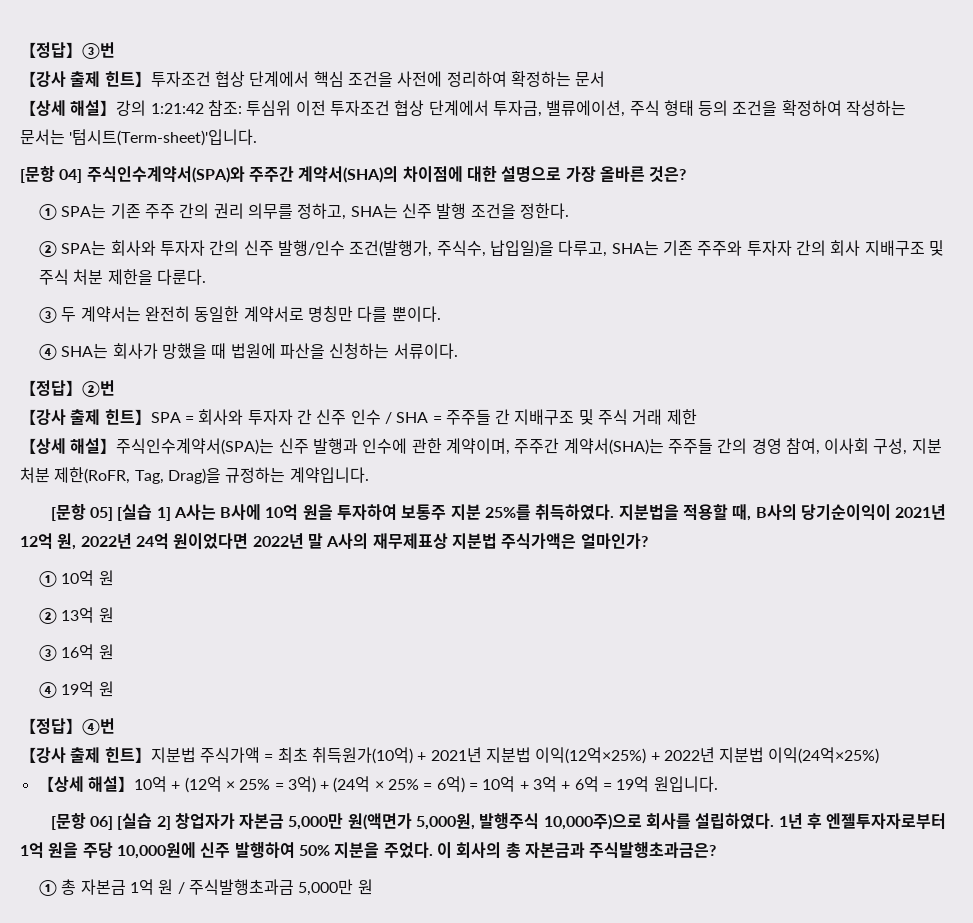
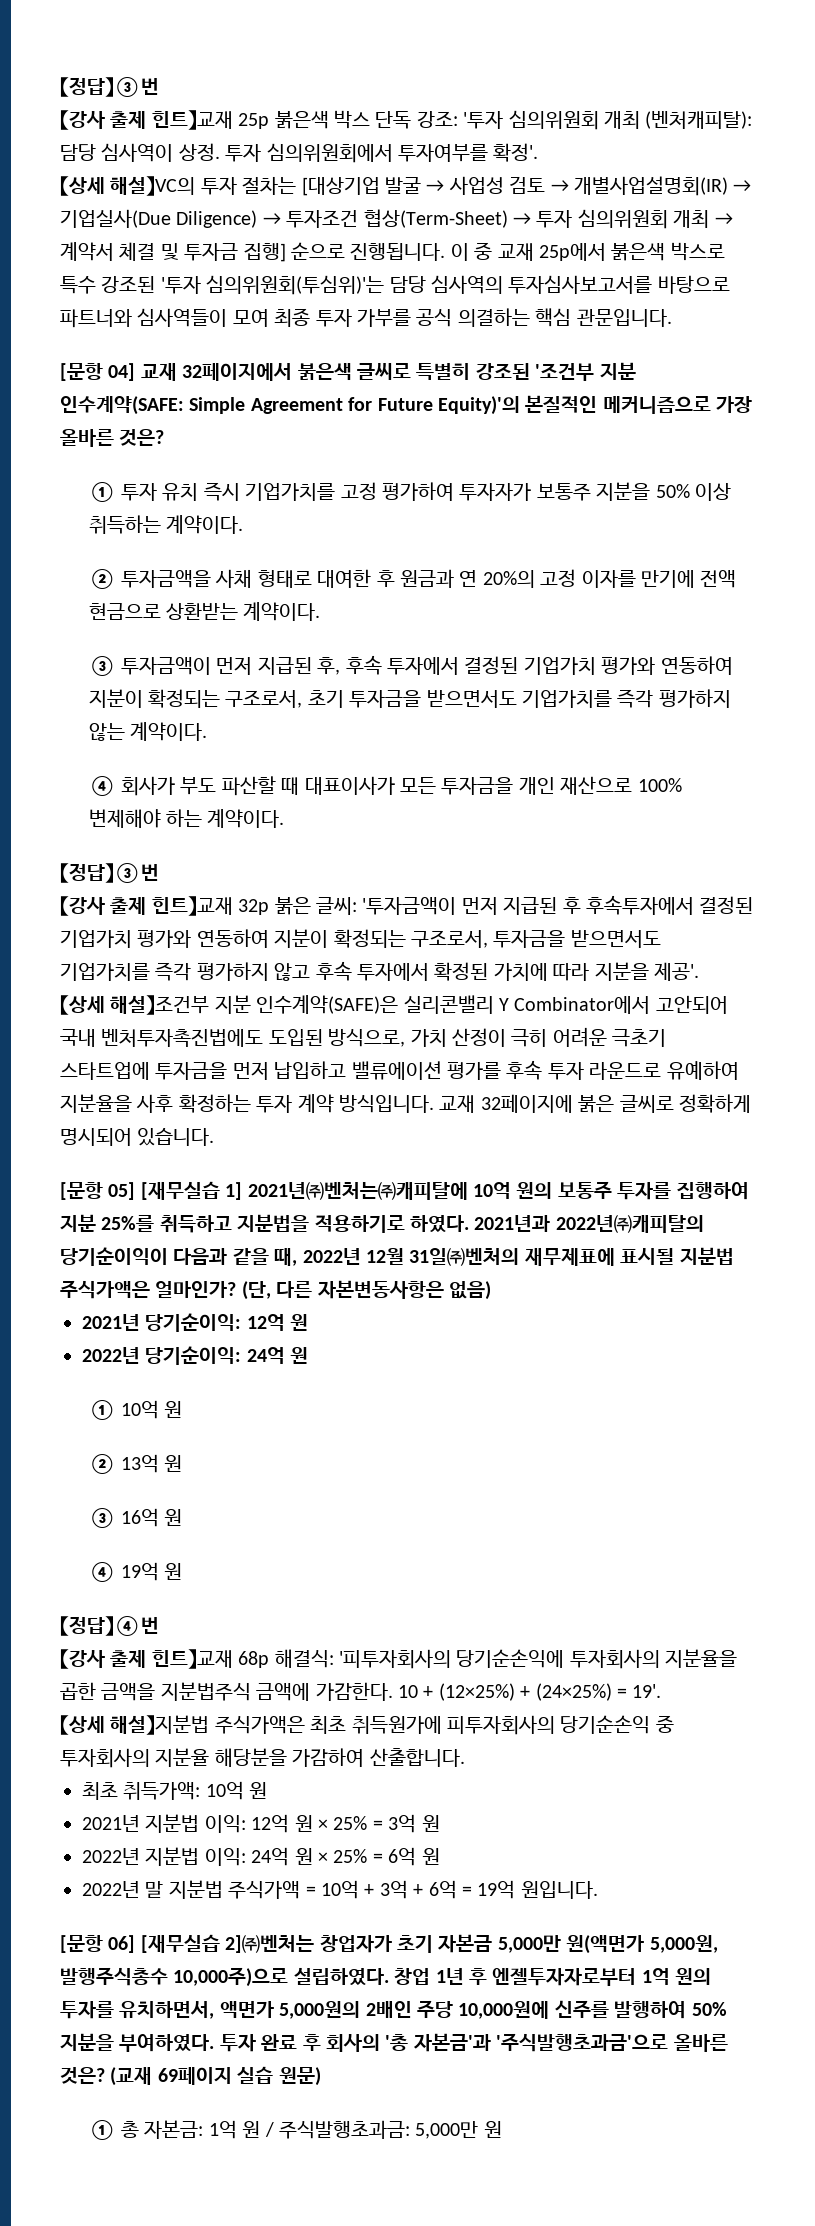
[20,42,115,59] [20,71,606,87] [20,100,907,117] [20,129,258,146] [20,166,687,183] [39,203,570,220] [39,240,944,257] [39,269,207,285] [39,306,441,323] [39,343,458,360] [20,380,115,397] [20,409,697,425] [20,438,942,455] [20,467,369,484] [50,504,947,521] [20,533,648,550] 【정답】③번 // 【강사 출제 힌트】투자조건 협상 단계에서 핵심 조건을 사전에 정리하여 확정하는 문서 // 【상세 해설】강의 1:21:42 참조: 투심위 이전 투자조건 협상 단계에서 투자금, 밸류에이션, 주식 형태 등의 조건을 확정하여 작성하는 문서는 '텀시트(Term-sheet)'입니다. // [문항 04] 주식인수계약서(SPA)와 주주간 계약서(SHA)의 차이점에 대한 설명으로 가장 올바른 것은? // ① SPA는 기존 주주 간의 권리 의무를 정하고, SHA는 신주 발행 조건을 정한다. // ② SPA는 회사와 투자자 간의 신주 발행/인수 조건(발행가, 주식수, 납입일)을 다루고, SHA는 기존 주주와 투자자 간의 회사 지배구조 및 주식 처분 제한을 다룬다. // ③ 두 계약서는 완전히 동일한 계약서로 명칭만 다를 뿐이다. // ④ SHA는 회사가 망했을 때 법원에 파산을 신청하는 서류이다. // 【정답】②번 // 【강사 출제 힌트】SPA = 회사와 투자자 간 신주 인수 / SHA = 주주들 간 지배구조 및 주식 거래 제한 // 【상세 해설】주식인수계약서(SPA)는 신주 발행과 인수에 관한 계약이며, 주주간 계약서(SHA)는 주주들 간의 경영 참여, 이사회 구성, 지분 처분 제한(RoFR, Tag, Drag)을 규정하는 계약입니다. // [문항 05] [실습 1] A사는 B사에 10억 원을 투자하여 보통주 지분 25%를 취득하였다. 지분법을 적용할 때, B사의 당기순이익이 2021년 12억 원, 2022년 24억 원이었다면 2022년 말 A사의 재무제표상 지분법 주식가액은 얼마인가? -> [60,77,159,97] [60,110,753,130] [60,143,539,163] [60,176,752,196] [60,209,733,229] [60,242,725,262] [60,275,730,295] [60,308,672,328] [60,362,636,381] [60,395,753,415] [60,429,165,447] [88,482,732,502] [88,515,244,534] [88,569,737,589] [88,602,321,621] [88,655,733,676] [88,689,731,708] [88,722,208,741] [88,776,682,796] [88,809,285,828] [60,863,159,883] [60,895,754,916] [60,929,661,948] [60,961,699,981] [60,995,728,1015] [60,1027,667,1047] [60,1060,739,1080] [60,1094,751,1113] [60,1128,215,1146] [60,1181,749,1200] [60,1214,704,1233] [60,1247,734,1266] [60,1280,491,1300] [82,1313,309,1332] [82,1346,309,1365] 【정답】③번 // 【강사 출제 힌트】교재 25p 붉은색 박스 단독 강조: '투자 심의위원회 개최 (벤처캐피탈): 담당 심사역이 상정. 투자 심의위원회에서 투자여부를 확정'. // 【상세 해설】VC의 투자 절차는 [대상기업 발굴 → 사업성 검토 → 개별사업설명회(IR) → 기업실사(Due Diligence) → 투자조건 협상(Term-Sheet) → 투자 심의위원회 개최 → 계약서 체결 및 투자금 집행] 순으로 진행됩니다. 이 중 교재 25p에서 붉은색 박스로 특수 강조된 '투자 심의위원회(투심위)'는 담당 심사역의 투자심사보고서를 바탕으로 파트너와 심사역들이 모여 최종 투자 가부를 공식 의결하는 핵심 관문입니다. // [문항 04] 교재 32페이지에서 붉은색 글씨로 특별히 강조된 '조건부 지분 인수계약(SAFE: Simple Agreement for Future Equity)'의 본질적인 메커니즘으로 가장 올바른 것은? // ① 투자 유치 즉시 기업가치를 고정 평가하여 투자자가 보통주 지분을 50% 이상 취득하는 계약이다. // ② 투자금액을 사채 형태로 대여한 후 원금과 연 20%의 고정 이자를 만기에 전액 현금으로 상환받는 계약이다. // ③ 투자금액이 먼저 지급된 후, 후속 투자에서 결정된 기업가치 평가와 연동하여 지분이 확정되는 구조로서, 초기 투자금을 받으면서도 기업가치를 즉각 평가하지 않는 계약이다. // ④ 회사가 부도 파산할 때 대표이사가 모든 투자금을 개인 재산으로 100% 변제해야 하는 계약이다. // 【정답】③번 // 【강사 출제 힌트】교재 32p 붉은 글씨: '투자금액이 먼저 지급된 후 후속투자에서 결정된 기업가치 평가와 연동하여 지분이 확정되는 구조로서, 투자금을 받으면서도 기업가치를 즉각 평가하지 않고 후속 투자에서 확정된 가치에 따라 지분을 제공'. // 【상세 해설】조건부 지분 인수계약(SAFE)은 실리콘밸리 Y Combinator에서 고안되어 국내 벤처투자촉진법에도 도입된 방식으로, 가치 산정이 극히 어려운 극초기 스타트업에 투자금을 먼저 납입하고 밸류에이션 평가를 후속 투자 라운드로 유예하여 지분율을 사후 확정하는 투자 계약 방식입니다. 교재 32페이지에 붉은 글씨로 정확하게 명시되어 있습니다. // [문항 05] [재무실습 1] 2021년㈜벤처는㈜캐피탈에 10억 원의 보통주 투자를 집행하여 지분 25%를 취득하고 지분법을 적용하기로 하였다. 2021년과 2022년㈜캐피탈의 당기순이익이 다음과 같을 때, 2022년 12월 31일㈜벤처의 재무제표에 표시될 지분법 주식가액은 얼마인가? (단, 다른 자본변동사항은 없음) // 2021년 당기순이익: 12억 원 // 2022년 당기순이익: 24억 원
[150,747,880,764] [37,776,465,793] 지분법 주식가액 = 최초 취득원가(10억) + 2021년 지분법 이익(12억×25%) + 2022년 지분법 이익(24억×25%) // 【상세 해설】10억 + (12억 × 25% = 3억) + (24억 × 25% = 6억) -> [196,1649,738,1669] [60,1682,662,1701] [60,1715,674,1735] [60,1748,465,1768] [82,1781,268,1800] [82,1814,440,1833] [82,1847,440,1866] [82,1880,301,1899] 교재 68p 해결식: '피투자회사의 당기순손익에 투자회사의 지분율을 곱한 금액을 지분법주식 금액에 가감한다. 10 + (12×25%) + (24×25%) = 19'. // 【상세 해설】지분법 주식가액은 최초 취득원가에 피투자회사의 당기순손익 중 투자회사의 지분율 해당분을 가감하여 산출합니다. // 최초 취득가액: 10억 원 // 2021년 지분법 이익: 12억 원 × 25% = 3억 원 // 2022년 지분법 이익: 24억 원 × 25% = 6억 원 // 2022년 말 지분법 주식가액
[117,812,947,830] [20,842,79,858] [실습 2] 창업자가 자본금 5,000만 원(액면가 5,000원, 발행주식 10,000주)으로 회사를 설립하였다. 1년 후 엔젤투자자로부터 1억 원을 -> [140,1934,718,1954] [60,1967,712,1987] [60,2001,412,2019] [재무실습 2]㈜벤처는 창업자가 초기 자본금 5,000만 원(액면가 5,000원, 발행주식총수 10,000주)으로 설립하였다. 창업 1년 후 엔젤투자자로부터 1억 원의 투자를 유치하면서, 액면가 5,000원의 2배인
[200,842,231,858] 신주 -> [554,2000,609,2018] 신주를
[383,841,717,859] 주었다. 이 회사의 총 자본금과 주식발행초과금은? -> [119,2033,728,2052] [60,2066,321,2086] 부여하였다. 투자 완료 후 회사의 '총 자본금'과 '주식발행초과금'으로 올바른 것은? (교재 69페이지 실습 원문)
[80,879,126,895] 자본금 -> [144,2120,204,2139] 자본금:
[189,879,295,895] 주식발행초과금 -> [279,2120,411,2139] 주식발행초과금:

